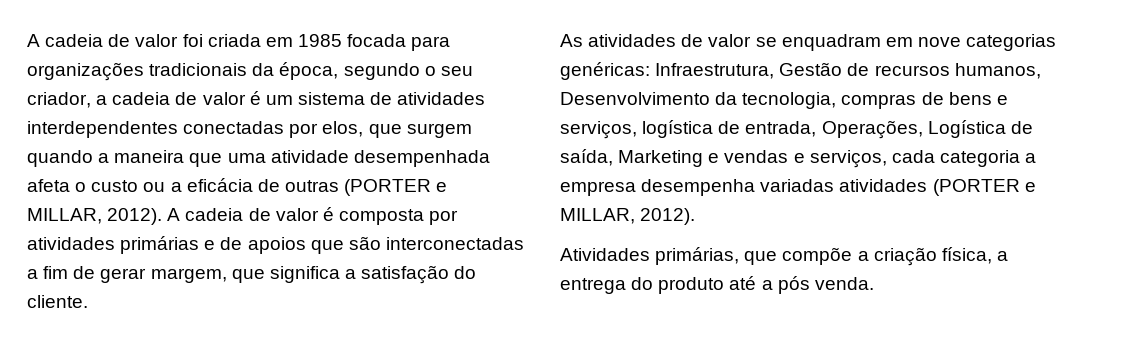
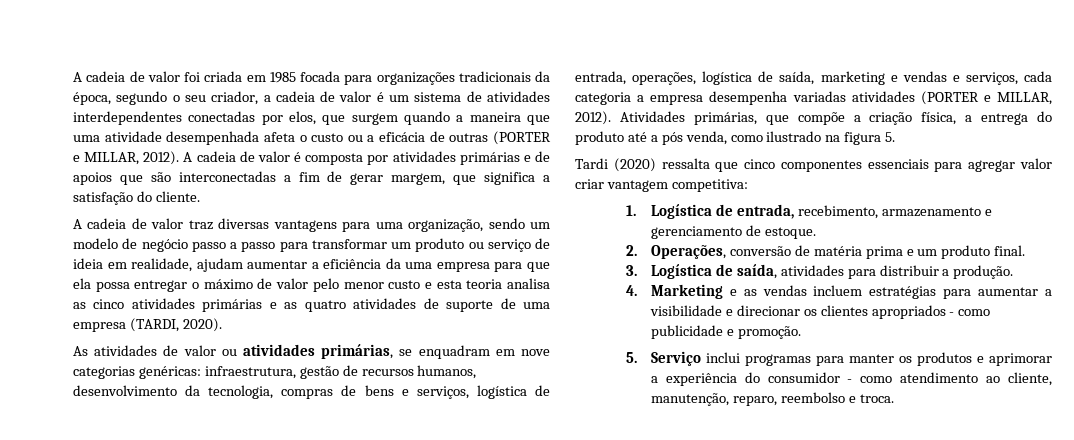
(88, 301) none -> [73,218,550,232] [73,238,550,252] [73,258,550,272] [73,278,550,292] [73,298,550,312] [73,318,222,332] // A cadeia de valor traz diversas vantagens para uma organização, sendo um modelo de negócio passo a passo para transformar um produto ou serviço de ideia em realidade, ajudam aumentar a eficiência da uma empresa para que ela possa entregar o máximo de valor pelo menor custo e esta teoria analisa as cinco atividades primárias e as quatro atividades de suporte de uma empresa (TARDI, 2020).
(752, 40) none -> [221,344,394,359] ou atividades primárias,
[655,62,843,79] Infraestrutura, Gestão -> [204,366,339,379] infraestrutura, gestão
[560,92,710,105] Desenvolvimento -> [73,385,177,396] desenvolvimento
[821,120,1033,139] [560,149,704,167] Operações, Logística de saída, Marketing -> [632,71,885,85] operações, logística de saída, marketing
(696, 216) // -> (611, 118) none
[814,277,874,290] venda. -> [685,131,896,145] [575,158,1052,172] [575,179,748,192] [625,204,992,219] [650,225,816,239] [625,245,1026,259] [625,264,1014,279] [625,284,1052,299] [649,305,991,319] [650,325,801,339] [625,351,1052,366] [650,372,1052,386] [650,392,894,406] venda, como ilustrado na figura 5. // Tardi (2020) ressalta que cinco componentes essenciais para agregar valor criar vantagem competitiva: // 1. Logística de entrada, recebimento, armazenamento e gerenciamento de estoque. // 2. Operações, conversão de matéria prima e um produto final. // 3. Logística de saída, atividades para distribuir a produção. // 4. Marketing e as vendas incluem estratégias para aumentar a visibilidade e direcionar os clientes apropriados - como publicidade e promoção. // 5. Serviço inclui programas para manter os produtos e aprimorar a experiência do consumidor - como atendimento ao cliente, manutenção, reparo, reembolso e troca.

